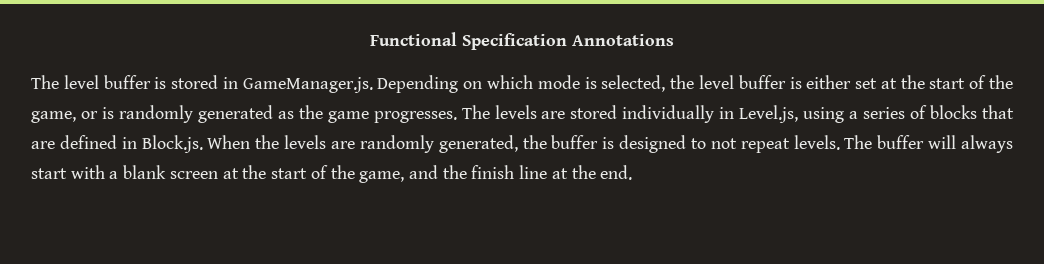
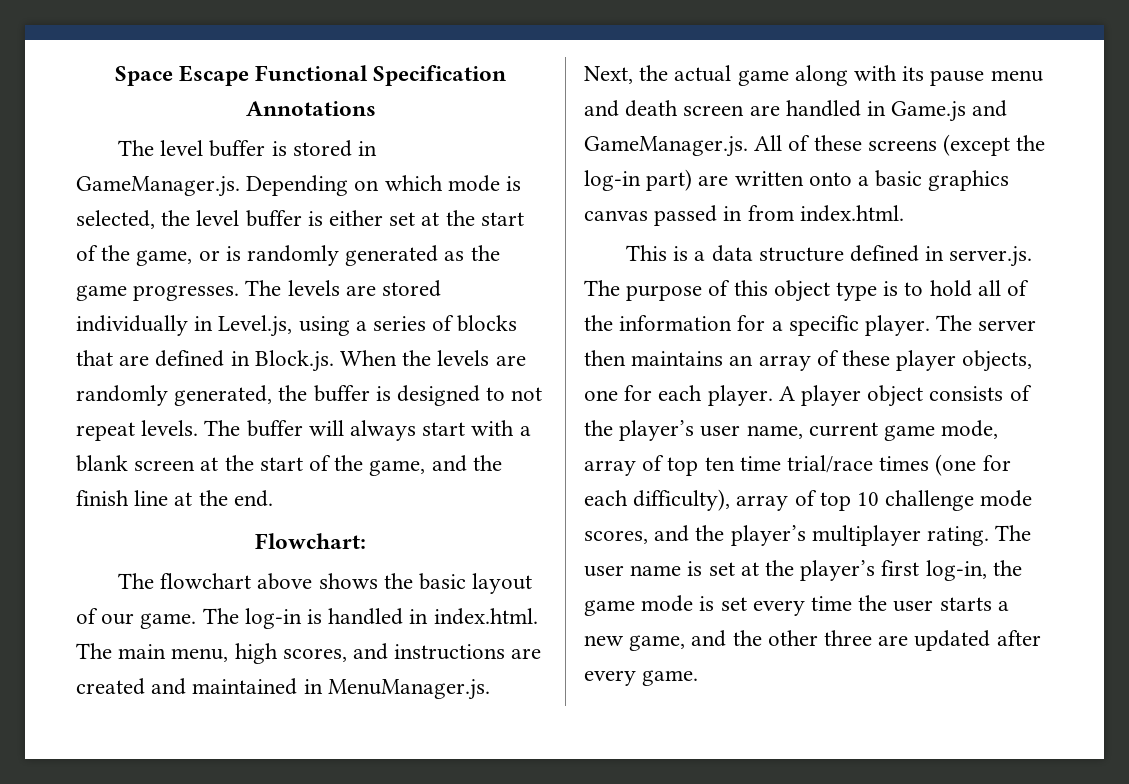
(370, 39) none -> [114,65,249,86] Space Escape
(633, 172) none -> [255,533,366,549] [117,573,533,594] [76,608,538,629] [76,643,542,664] [76,678,490,700] [584,65,1043,86] [584,100,1008,122] [584,134,1046,157] [584,169,1010,191] [584,205,904,226] [625,245,1033,267] [584,280,1030,302] [584,315,1037,336] [584,350,1033,372] [584,385,1032,407] [584,420,999,441] [584,454,1011,476] [584,489,1033,511] [584,525,1032,546] [584,560,1022,581] [584,595,1009,616] [584,630,1041,651] [584,670,699,686] // Flowchart: // The flowchart above shows the basic layout of our game. The log-in is handled in index.html. The main menu, high scores, and instructions are created and maintained in MenuManager.js. Next, the actual game along with its pause menu and death screen are handled in Game.js and GameManager.js. All of these screens (except the log-in part) are written onto a basic graphics canvas passed in from index.html. // This is a data structure defined in server.js. The purpose of this object type is to hold all of the information for a specific player. The server then maintains an array of these player objects, one for each player. A player object consists of the player’s user name, current game mode, array of top ten time trial/race times (one for each difficulty), array of top 10 challenge mode scores, and the player’s multiplayer rating. The user name is set at the player’s first log-in, the game mode is set every time the user starts a new game, and the other three are updated after every game.

